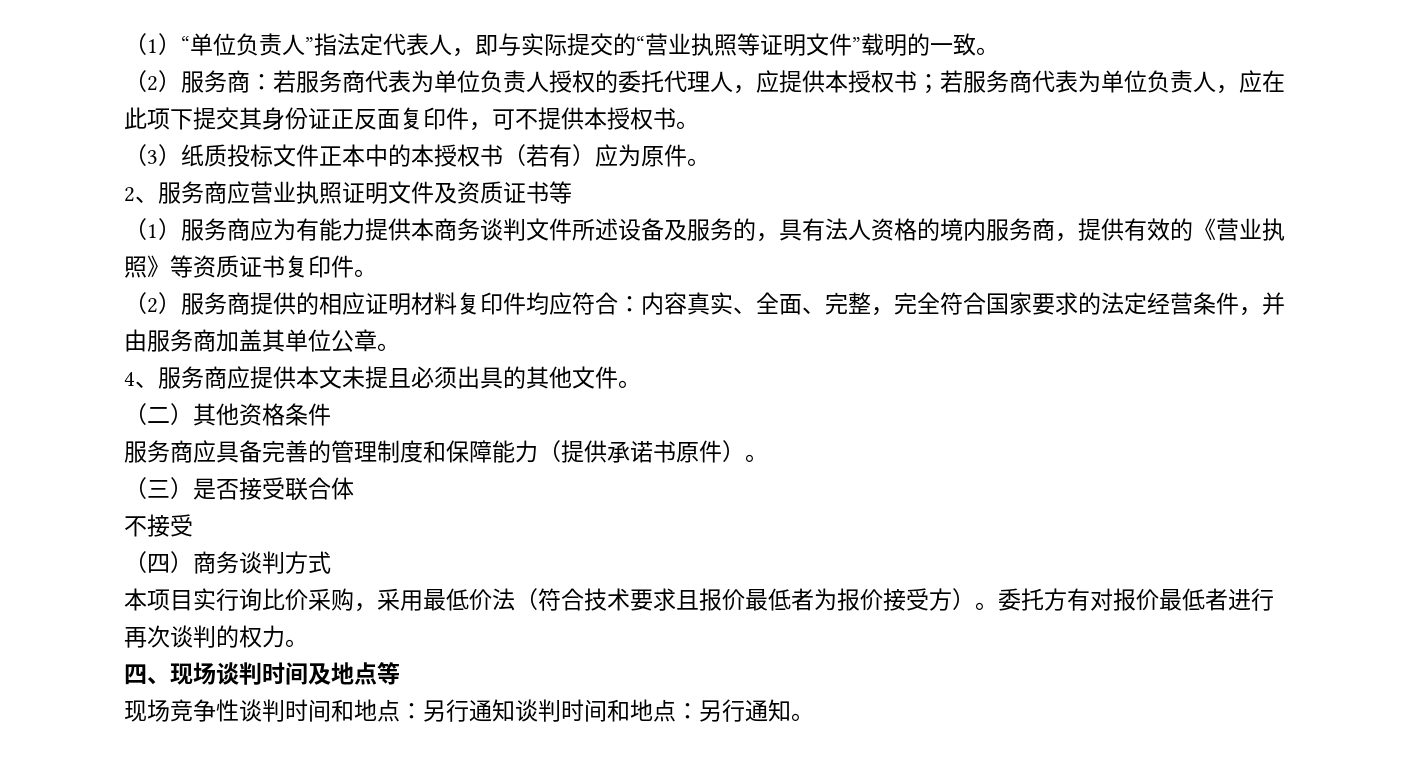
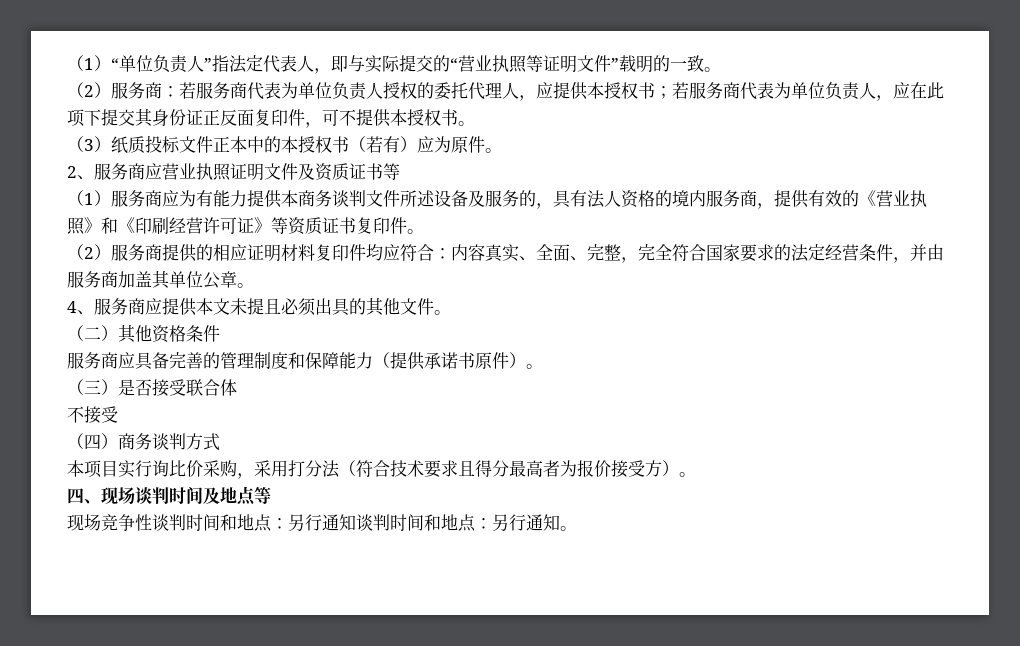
(170, 266) none -> [101,217,271,234] 和《印刷经营许可证》
[423,588,492,611] 最低价 -> [288,460,322,477] 打分
[699,588,791,611] 报价最低 -> [475,460,543,477] 得分最高
[998,588,1274,611] [124,625,308,648] 委托方有对报价最低者进行再次谈判的权力。 -> (696, 474) none

